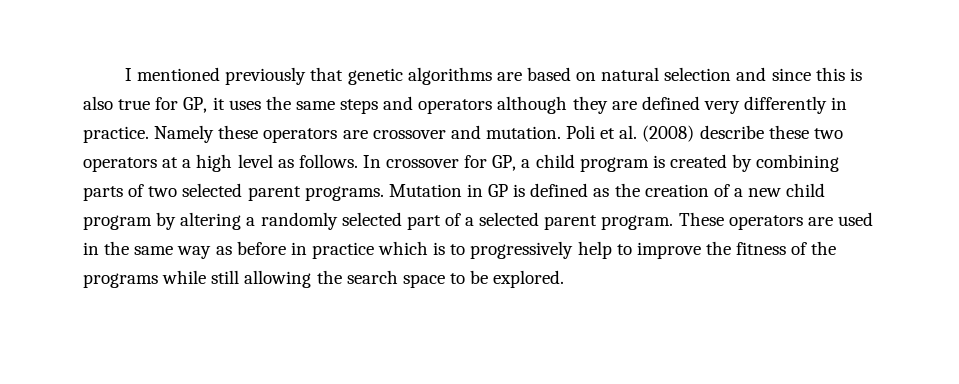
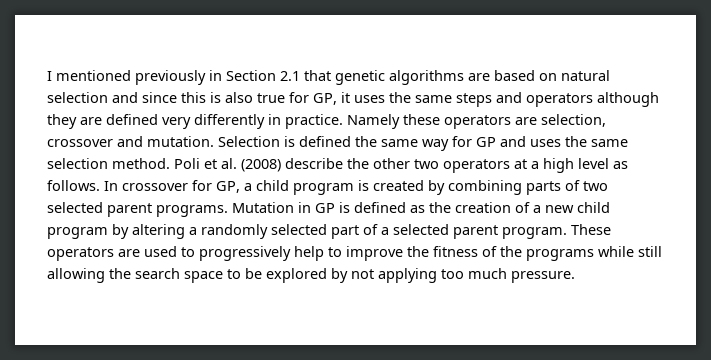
(307, 76) none -> [209,70,300,81] in Section 2.1
(368, 134) none -> [541,114,606,127] selection,
(561, 132) none -> [218,136,628,151] [47,158,170,169] Selection is defined the same way for GP and uses the same selection method.
[768,125,809,139] these -> [347,158,410,169] the other
[83,241,446,259] in the same way as before in practice which is -> (177, 251) none
[493,270,565,288] explored. -> [266,268,575,283] explored by not applying too much pressure.

